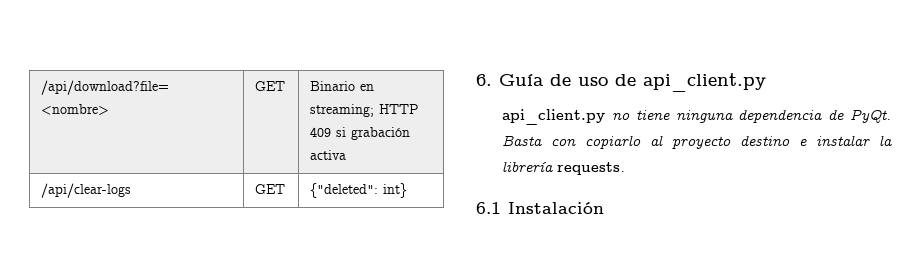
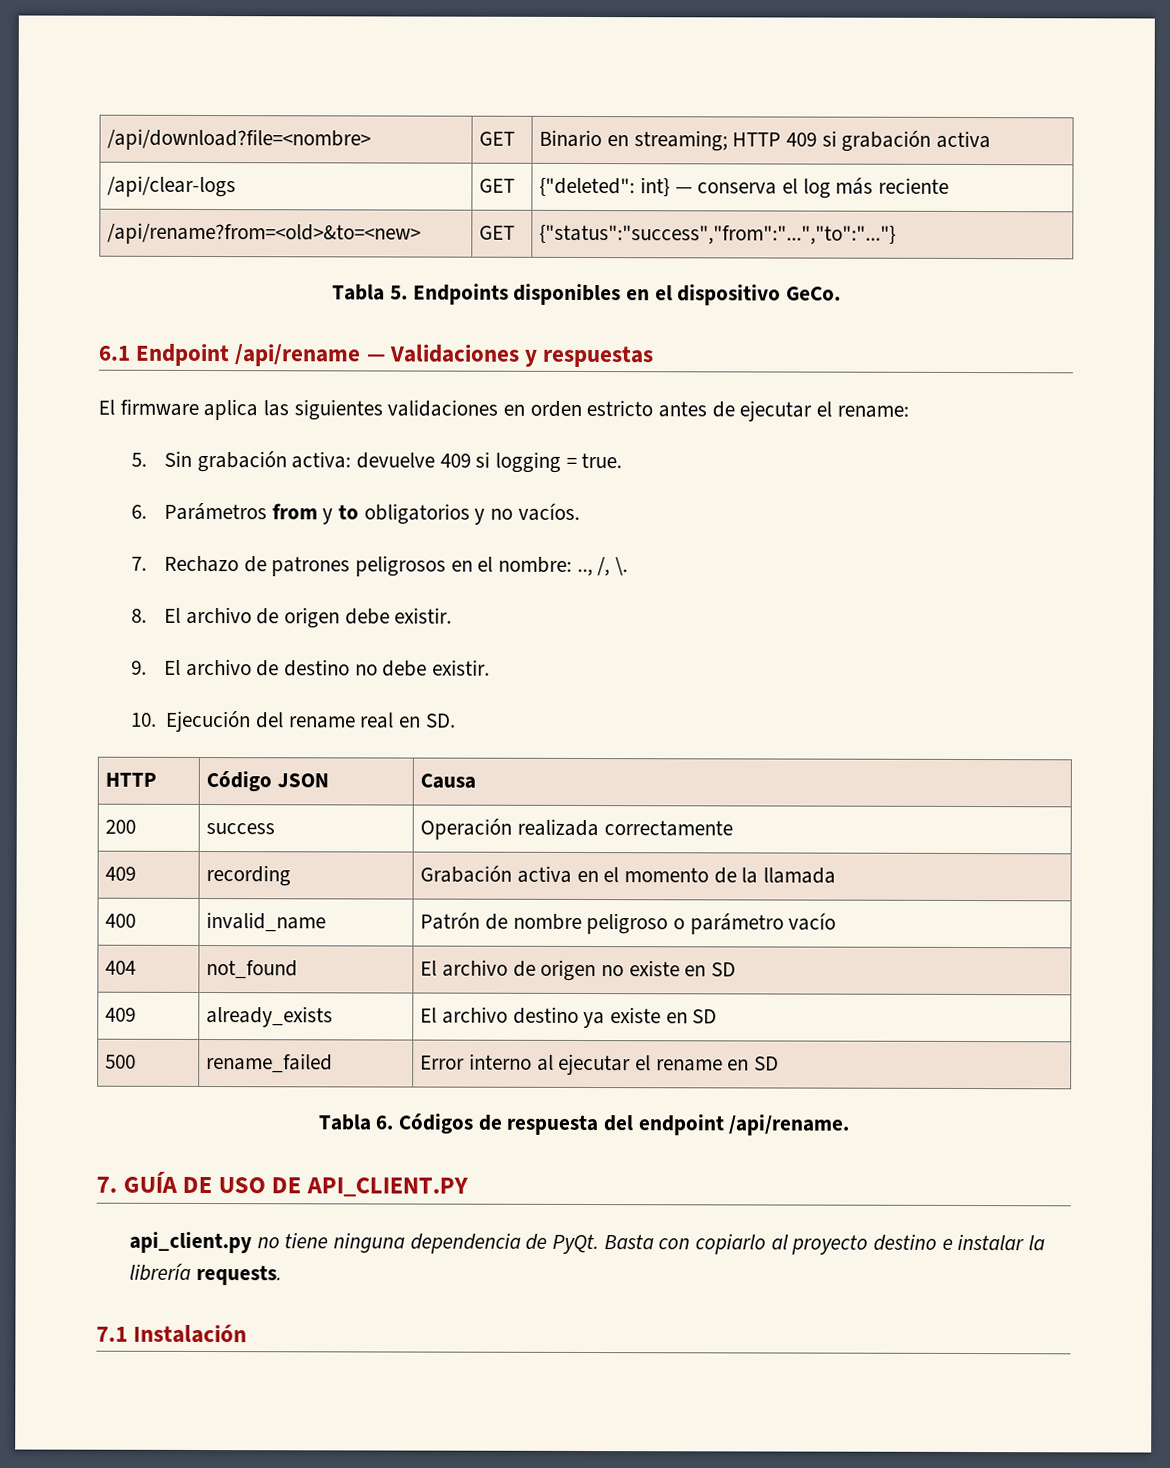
[476,73,766,92] // 6. Guía de uso de api_client.py -> [674,177,950,199] [107,222,422,245] [479,225,516,240] [539,224,897,245] [332,283,841,306] [98,343,655,368] [98,398,909,422] [130,450,623,473] [130,502,580,525] [130,555,628,577] [130,606,453,629] [130,658,490,677] [130,710,456,733] [105,772,158,787] [206,771,330,792] [420,773,477,789] [105,819,137,834] [206,823,276,835] [420,818,733,840] [105,866,137,881] [206,865,292,887] [420,865,837,884] [105,913,137,928] [206,912,327,932] [420,912,837,935] [105,960,137,975] [206,960,299,979] [420,959,737,982] [105,1007,137,1022] [206,1006,334,1028] [420,1006,718,1029] [105,1054,137,1069] [206,1053,334,1073] [420,1053,780,1076] [317,1113,851,1136] [96,1171,470,1198] — conserva el log más reciente // /api/rename?from=<old>&to=<new> | GET | {"status":"success","from":"...","to":"..."} // Tabla 5. Endpoints disponibles en el dispositivo GeCo. // 6.1 Endpoint /api/rename — Validaciones y respuestas // El firmware aplica las siguientes validaciones en orden estricto antes de ejecutar el rename: // 5. Sin grabación activa: devuelve 409 si logging = true. // 6. Parámetros from y to obligatorios y no vacíos. // 7. Rechazo de patrones peligrosos en el nombre: .., /, \. // 8. El archivo de origen debe existir. // 9. El archivo de destino no debe existir. // 10. Ejecución del rename real en SD. // HTTP | Código JSON | Causa // 200 | success | Operación realizada correctamente // 409 | recording | Grabación activa en el momento de la llamada // 400 | invalid_name | Patrón de nombre peligroso o parámetro vacío // 404 | not_found | El archivo de origen no existe en SD // 409 | already_exists | El archivo destino ya existe en SD // 500 | rename_failed | Error interno al ejecutar el rename en SD // Tabla 6. Códigos de respuesta del endpoint /api/rename. // 7. GUÍA DE USO DE API_CLIENT.PY
[476,202,501,214] 6.1 -> [96,1326,128,1342] 7.1

